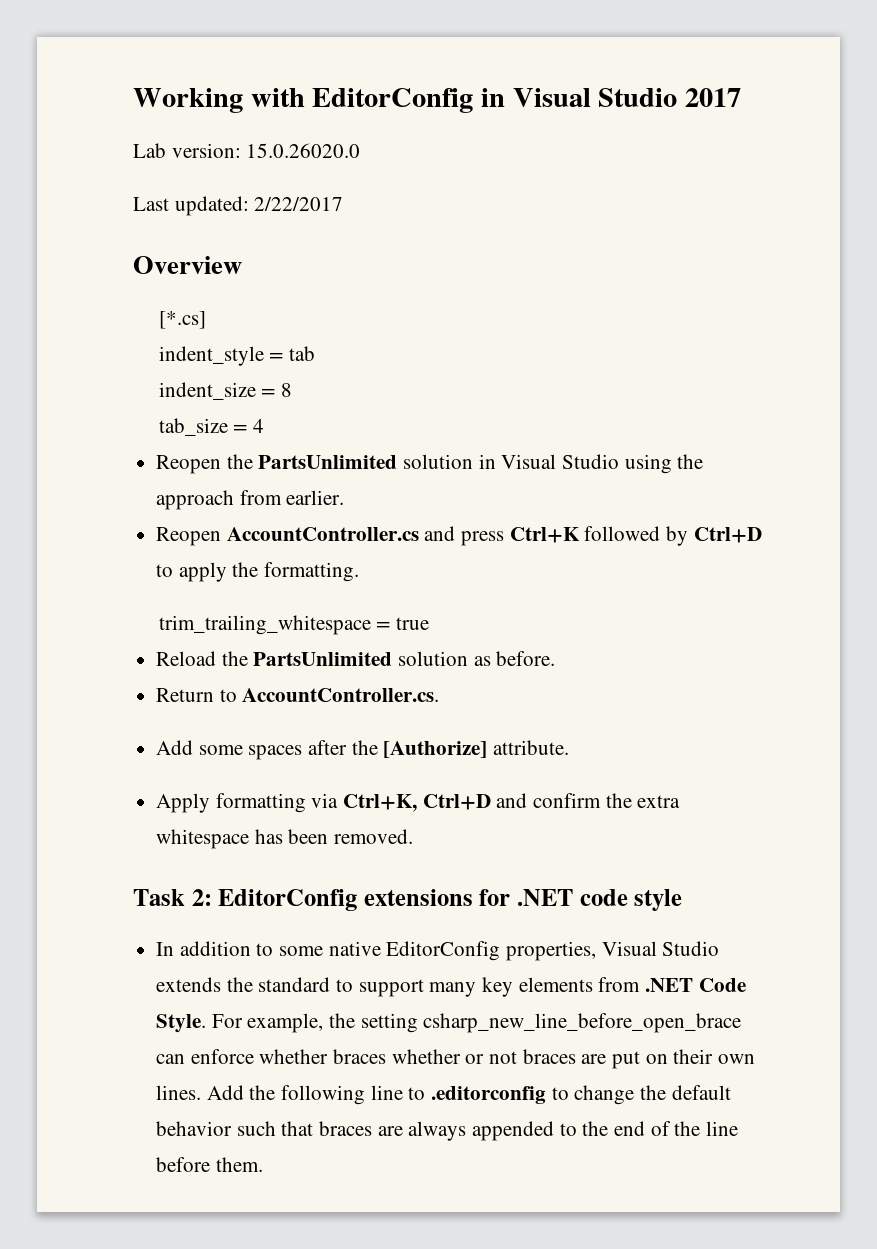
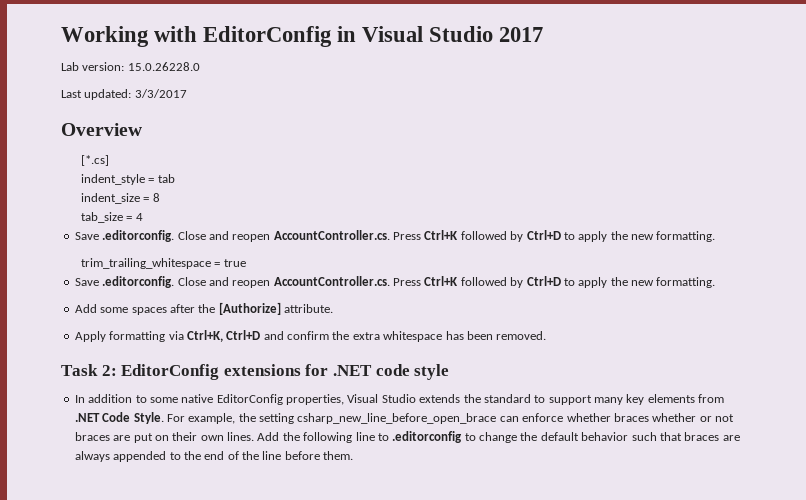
[246,143,361,158] 15.0.26020.0 -> [127,62,200,71] 15.0.26228.0
[254,197,344,211] 2/22/2017 -> [134,89,187,98] 3/3/2017
[156,454,704,474] [156,490,345,510] [156,526,762,546] [156,562,259,582] Reopen the PartsUnlimited solution in Visual Studio using the approach from earlier. // Reopen AccountController.cs and press Ctrl+K followed by Ctrl+D to apply the -> [74,230,654,242] Save .editorconfig. Close and reopen AccountController.cs. Press Ctrl+K followed by Ctrl+D to apply the new
[156,651,556,666] [156,688,440,702] Reload the PartsUnlimited solution as before. // Return to AccountController.cs. -> [74,276,716,288] Save .editorconfig. Close and reopen AccountController.cs. Press Ctrl+K followed by Ctrl+D to apply the new formatting.

